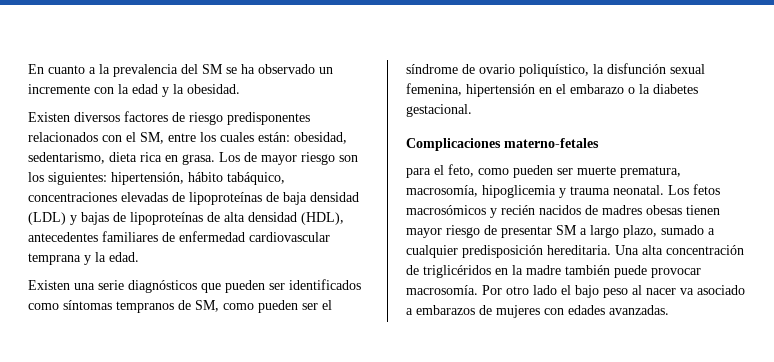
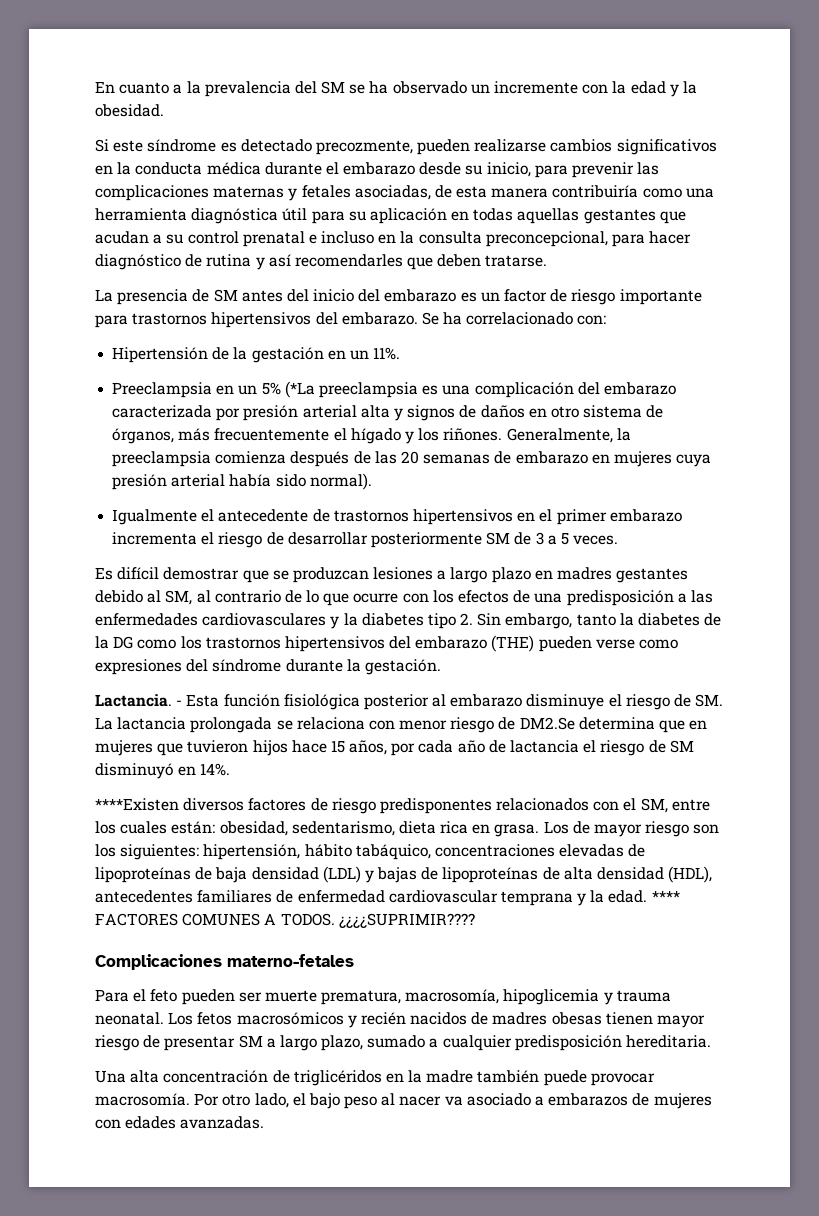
[28,112,70,122] Existen -> [95,139,717,155] [95,162,660,178] [95,185,714,201] [95,208,686,224] [95,231,692,247] [95,254,548,270] [95,289,702,305] [95,312,607,328] [112,347,401,363] [112,381,676,398] [112,405,664,421] [112,428,631,444] [112,451,712,467] [112,473,372,490] [112,509,682,525] [112,532,619,548] [95,567,689,583] [95,590,713,606] [95,613,722,629] [95,635,679,652] [95,659,441,675] [95,694,724,710] [95,717,708,733] [95,740,694,756] [95,763,231,779] [95,798,179,811] Si este síndrome es detectado precozmente, pueden realizarse cambios significativos en la conducta médica durante el embarazo desde su inicio, para prevenir las complicaciones maternas y fetales asociadas, de esta manera contribuiría como una herramienta diagnóstica útil para su aplicación en todas aquellas gestantes que acudan a su control prenatal e incluso en la consulta preconcepcional, para hacer diagnóstico de rutina y así recomendarles que deben tratarse. // La presencia de SM antes del inicio del embarazo es un factor de riesgo importante para trastornos hipertensivos del embarazo. Se ha correlacionado con: // Hipertensión de la gestación en un 11%. // Preeclampsia en un 5% (*La preeclampsia es una complicación del embarazo caracterizada por presión arterial alta y signos de daños en otro sistema de órganos, más frecuentemente el hígado y los riñones. Generalmente, la preeclampsia comienza después de las 20 semanas de embarazo en mujeres cuya presión arterial había sido normal). // Igualmente el antecedente de trastornos hipertensivos en el primer embarazo incrementa el riesgo de desarrollar posteriormente SM de 3 a 5 veces. // Es difícil demostrar que se produzcan lesiones a largo plazo en madres gestantes debido al SM, al contrario de lo que ocurre con los efectos de una predisposición a las enfermedades cardiovasculares y la diabetes tipo 2. Sin embargo, tanto la diabetes de la DG como los trastornos hipertensivos del embarazo (THE) pueden verse como expresiones del síndrome durante la gestación. // Lactancia. - Esta función fisiológica posterior al embarazo disminuye el riesgo de SM. La lactancia prolongada se relaciona con menor riesgo de DM2.Se determina que en mujeres que tuvieron hijos hace 15 años, por cada año de lactancia el riesgo de SM disminuyó en 14%. // ****Existen
[28,279,361,293] [28,300,332,313] [406,63,705,77] [406,83,698,97] [406,104,472,117] [406,138,599,151] [406,164,509,178] // Existen una serie diagnósticos que pueden ser identificados como síntomas tempranos de SM, como pueden ser el síndrome de ovario poliquístico, la disfunción sexual femenina, hipertensión en el embarazo o la diabetes gestacional. // Complicaciones materno-fetales // para el feto, como -> [651,890,680,902] [95,913,475,928] [95,954,354,970] [95,989,178,1002] **** FACTORES COMUNES A TODOS. ¿¿¿¿SUPRIMIR???? // Complicaciones materno-fetales // Para el feto
(611, 250) none -> (712, 1041) //
[533,285,557,295] lado -> [254,1093,289,1108] lado,

